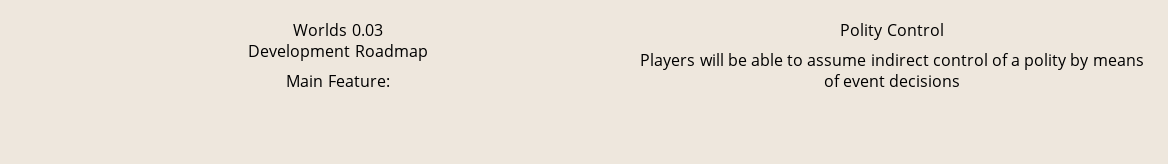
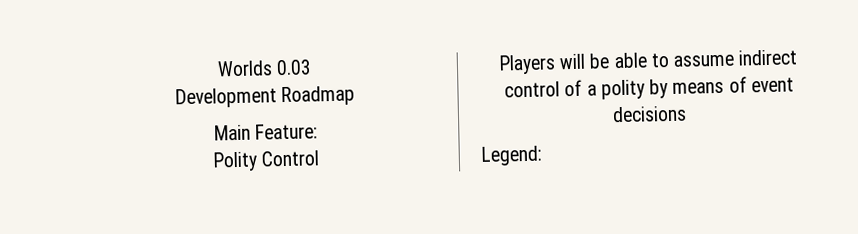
(961, 80) none -> [481,145,543,166] // Legend:

